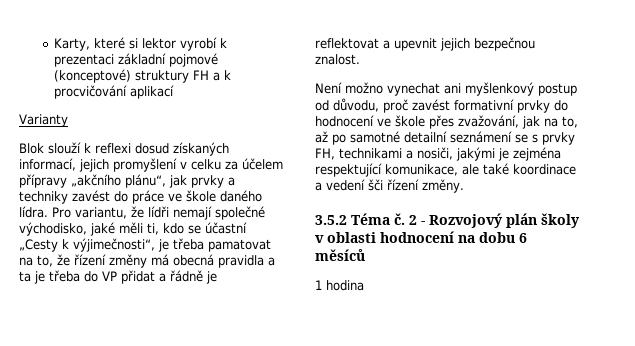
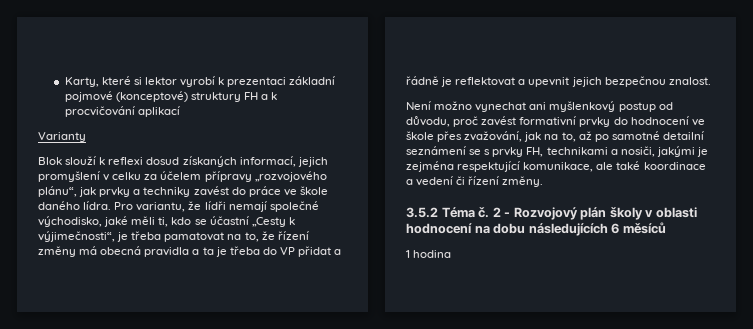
[71,174,121,187] „akčního -> [254,171,327,182] „rozvojového
[368,179,383,191] šči -> [456,176,466,185] či
(515, 237) none -> [528,223,608,236] následujících

